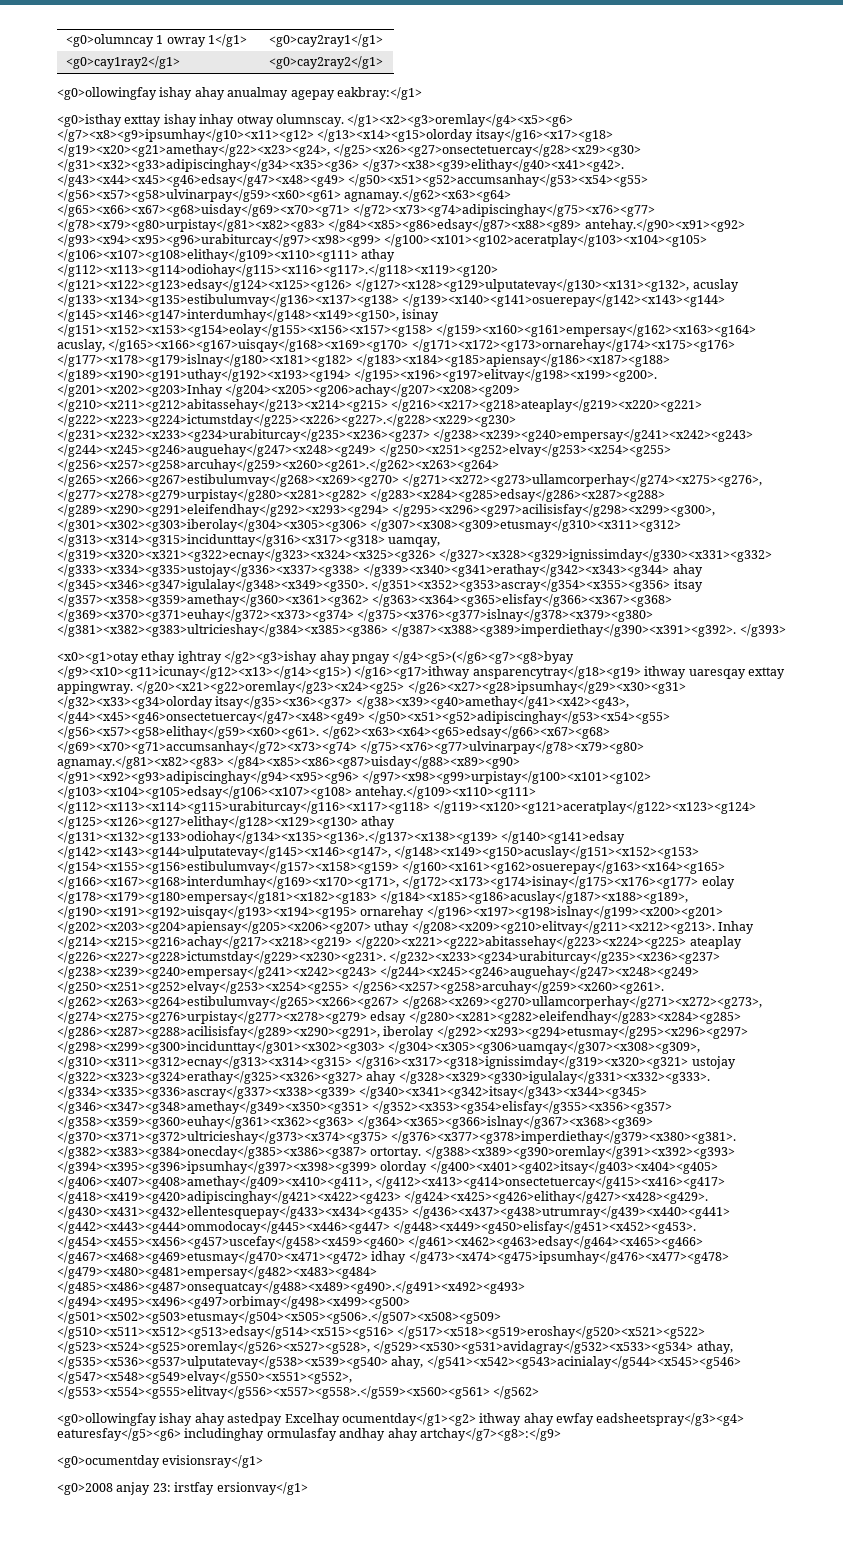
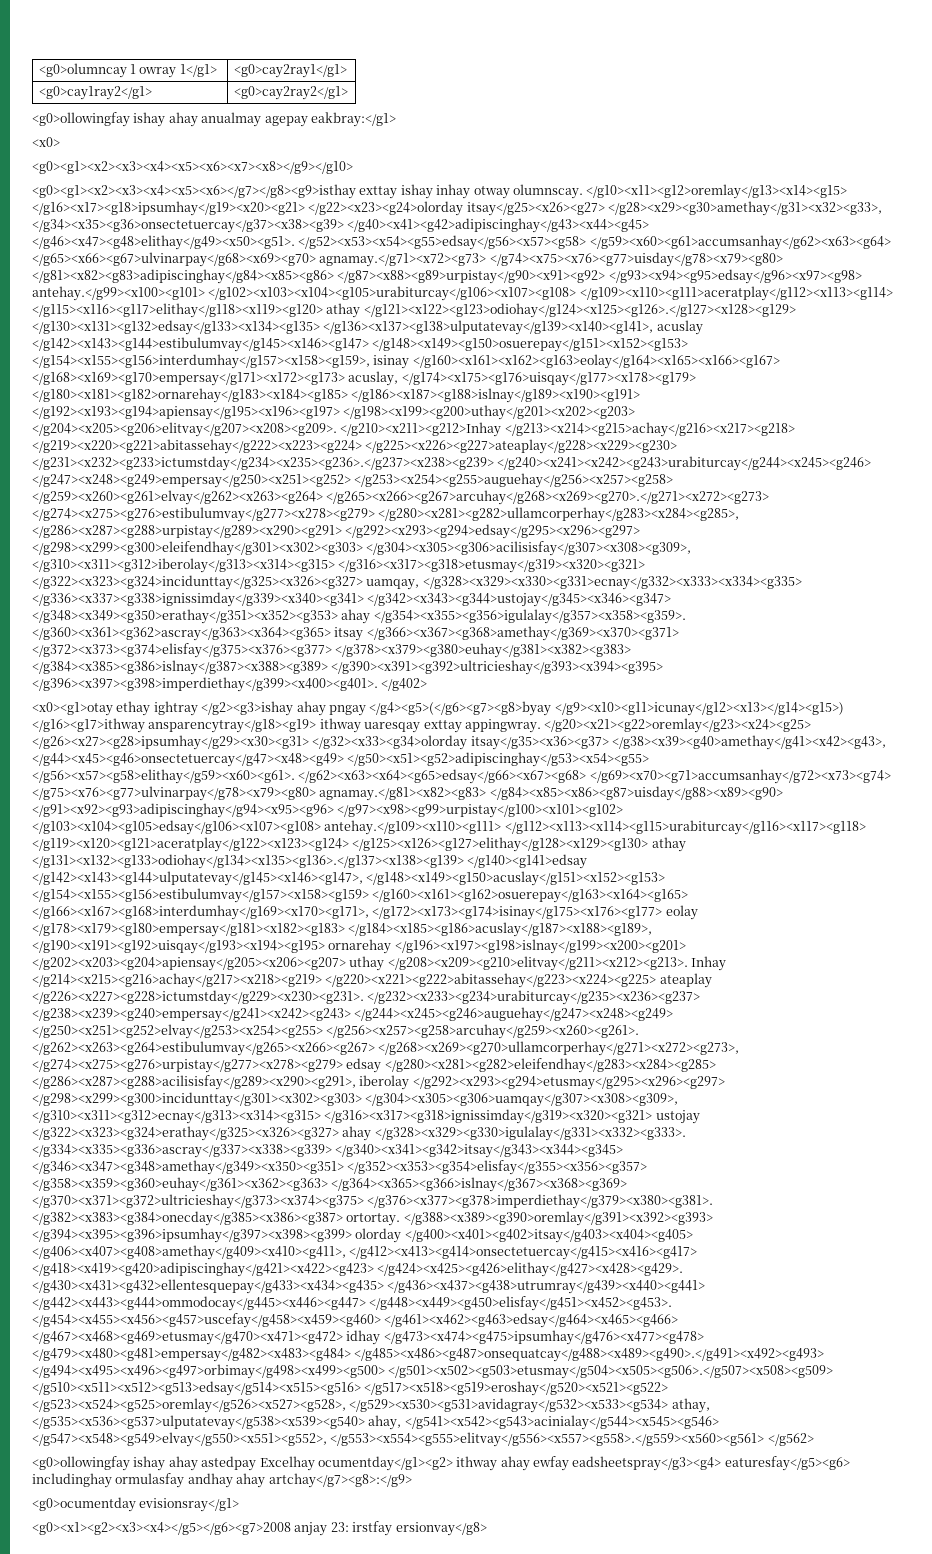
[57,114,122,127] <g0>isthay -> [32,137,60,147] [32,161,353,174] [32,184,356,199] <x0> // <g0><g1><x2><x3><x4><x5><x6><x7><x8></g9></g10> // <g0><g1><x2><x3><x4><x5><x6></g7></g8><g9>isthay
[347,114,574,127] [57,129,613,142] [57,144,642,157] [57,159,625,172] [57,174,649,187] [57,189,512,202] [57,204,656,217] [57,219,745,232] [57,234,708,247] [57,249,396,262] [57,264,498,277] [57,279,739,292] [57,294,726,307] [57,309,440,322] [57,324,757,337] [57,339,735,352] [57,354,671,367] [57,369,658,382] [57,384,521,397] [57,399,703,412] [57,414,516,427] [57,429,754,442] [57,444,672,457] [57,459,499,472] [57,474,763,487] [57,489,666,502] [57,504,716,517] [57,519,682,532] [57,534,441,547] [57,549,773,562] [57,564,703,577] [57,579,703,592] [57,594,673,607] [57,609,654,622] [57,624,786,637] </g1><x2><g3>oremlay</g4><x5><g6> </g7><x8><g9>ipsumhay</g10><x11><g12> </g13><x14><g15>olorday itsay</g16><x17><g18> </g19><x20><g21>amethay</g22><x23><g24>, </g25><x26><g27>onsectetuercay</g28><x29><g30> </g31><x32><g33>adipiscinghay</g34><x35><g36> </g37><x38><g39>elithay</g40><x41><g42>. </g43><x44><x45><g46>edsay</g47><x48><g49> </g50><x51><g52>accumsanhay</g53><x54><g55> </g56><x57><g58>ulvinarpay</g59><x60><g61> agnamay.</g62><x63><g64> </g65><x66><x67><g68>uisday</g69><x70><g71> </g72><x73><g74>adipiscinghay</g75><x76><g77> </g78><x79><g80>urpistay</g81><x82><g83> </g84><x85><g86>edsay</g87><x88><g89> antehay.</g90><x91><g92> </g93><x94><x95><g96>urabiturcay</g97><x98><g99> </g100><x101><g102>aceratplay</g103><x104><g105> </g106><x107><g108>elithay</g109><x110><g111> athay </g112><x113><g114>odiohay</g115><x116><g117>.</g118><x119><g120> </g121><x122><g123>edsay</g124><x125><g126> </g127><x128><g129>ulputatevay</g130><x131><g132>, acuslay </g133><x134><g135>estibulumvay</g136><x137><g138> </g139><x140><g141>osuerepay</g142><x143><g144> </g145><x146><g147>interdumhay</g148><x149><g150>, isinay </g151><x152><x153><g154>eolay</g155><x156><x157><g158> </g159><x160><g161>empersay</g162><x163><g164> acuslay, </g165><x166><g167>uisqay</g168><x169><g170> </g171><x172><g173>ornarehay</g174><x175><g176> </g177><x178><g179>islnay</g180><x181><g182> </g183><x184><g185>apiensay</g186><x187><g188> </g189><x190><g191>uthay</g192><x193><g194> </g195><x196><g197>elitvay</g198><x199><g200>. </g201><x202><g203>Inhay </g204><x205><g206>achay</g207><x208><g209> </g210><x211><g212>abitassehay</g213><x214><g215> </g216><x217><g218>ateaplay</g219><x220><g221> </g222><x223><g224>ictumstday</g225><x226><g227>.</g228><x229><g230> </g231><x232><x233><g234>urabiturcay</g235><x236><g237> </g238><x239><g240>empersay</g241><x242><g243> </g244><x245><g246>auguehay</g247><x248><g249> </g250><x251><g252>elvay</g253><x254><g255> </g256><x257><g258>arcuhay</g259><x260><g261>.</g262><x263><g264> </g265><x266><g267>estibulumvay</g268><x269><g270> </g271><x272><g273>ullamcorperhay</g274><x275><g276>, </g277><x278><g279>urpistay</g280><x281><g282> </g283><x284><g285>edsay</g286><x287><g288> </g289><x290><g291>eleifendhay</g292><x293><g294> </g295><x296><g297>acilisisfay</g298><x299><g300>, </g301><x302><g303>iberolay</g304><x305><g306> </g307><x308><g309>etusmay</g310><x311><g312> </g313><x314><g315>incidunttay</g316><x317><g318> uamqay, </g319><x320><x321><g322>ecnay</g323><x324><x325><g326> </g327><x328><g329>ignissimday</g330><x331><g332> </g333><x334><g335>ustojay</g336><x337><g338> </g339><x340><g341>erathay</g342><x343><g344> ahay </g345><x346><g347>igulalay</g348><x349><g350>. </g351><x352><g353>ascray</g354><x355><g356> itsay </g357><x358><g359>amethay</g360><x361><g362> </g363><x364><g365>elisfay</g366><x367><g368> </g369><x370><g371>euhay</g372><x373><g374> </g375><x376><g377>islnay</g378><x379><g380> </g381><x382><g383>ultricieshay</g384><x385><g386> </g387><x388><g389>imperdiethay</g390><x391><g392>. </g393> -> [586,184,848,199] [32,201,883,216] [32,218,650,233] [32,235,891,250] [32,252,783,267] [32,269,862,284] [32,286,893,301] [32,303,796,318] [32,320,703,335] [32,337,689,352] [32,354,780,369] [32,371,696,386] [32,388,641,403] [32,405,636,420] [32,422,795,437] [32,439,678,454] [32,456,872,471] [32,473,674,488] [32,490,770,505] [32,507,740,522] [32,524,641,539] [32,541,692,556] [32,558,646,573] [32,575,802,590] [32,592,672,607] [32,609,686,624] [32,626,679,641] [32,643,632,658] [32,660,664,675] [32,677,428,692] </g10><x11><g12>oremlay</g13><x14><g15> </g16><x17><g18>ipsumhay</g19><x20><g21> </g22><x23><g24>olorday itsay</g25><x26><g27> </g28><x29><g30>amethay</g31><x32><g33>, </g34><x35><g36>onsectetuercay</g37><x38><g39> </g40><x41><g42>adipiscinghay</g43><x44><g45> </g46><x47><g48>elithay</g49><x50><g51>. </g52><x53><x54><g55>edsay</g56><x57><g58> </g59><x60><g61>accumsanhay</g62><x63><g64> </g65><x66><g67>ulvinarpay</g68><x69><g70> agnamay.</g71><x72><g73> </g74><x75><x76><g77>uisday</g78><x79><g80> </g81><x82><g83>adipiscinghay</g84><x85><g86> </g87><x88><g89>urpistay</g90><x91><g92> </g93><x94><g95>edsay</g96><x97><g98> antehay.</g99><x100><g101> </g102><x103><x104><g105>urabiturcay</g106><x107><g108> </g109><x110><g111>aceratplay</g112><x113><g114> </g115><x116><g117>elithay</g118><x119><g120> athay </g121><x122><g123>odiohay</g124><x125><g126>.</g127><x128><g129> </g130><x131><g132>edsay</g133><x134><g135> </g136><x137><g138>ulputatevay</g139><x140><g141>, acuslay </g142><x143><g144>estibulumvay</g145><x146><g147> </g148><x149><g150>osuerepay</g151><x152><g153> </g154><x155><g156>interdumhay</g157><x158><g159>, isinay </g160><x161><x162><g163>eolay</g164><x165><x166><g167> </g168><x169><g170>empersay</g171><x172><g173> acuslay, </g174><x175><g176>uisqay</g177><x178><g179> </g180><x181><g182>ornarehay</g183><x184><g185> </g186><x187><g188>islnay</g189><x190><g191> </g192><x193><g194>apiensay</g195><x196><g197> </g198><x199><g200>uthay</g201><x202><g203> </g204><x205><g206>elitvay</g207><x208><g209>. </g210><x211><g212>Inhay </g213><x214><g215>achay</g216><x217><g218> </g219><x220><g221>abitassehay</g222><x223><g224> </g225><x226><g227>ateaplay</g228><x229><g230> </g231><x232><g233>ictumstday</g234><x235><g236>.</g237><x238><g239> </g240><x241><x242><g243>urabiturcay</g244><x245><g246> </g247><x248><g249>empersay</g250><x251><g252> </g253><x254><g255>auguehay</g256><x257><g258> </g259><x260><g261>elvay</g262><x263><g264> </g265><x266><g267>arcuhay</g268><x269><g270>.</g271><x272><g273> </g274><x275><g276>estibulumvay</g277><x278><g279> </g280><x281><g282>ullamcorperhay</g283><x284><g285>, </g286><x287><g288>urpistay</g289><x290><g291> </g292><x293><g294>edsay</g295><x296><g297> </g298><x299><g300>eleifendhay</g301><x302><g303> </g304><x305><g306>acilisisfay</g307><x308><g309>, </g310><x311><g312>iberolay</g313><x314><g315> </g316><x317><g318>etusmay</g319><x320><g321> </g322><x323><g324>incidunttay</g325><x326><g327> uamqay, </g328><x329><x330><g331>ecnay</g332><x333><x334><g335> </g336><x337><g338>ignissimday</g339><x340><g341> </g342><x343><g344>ustojay</g345><x346><g347> </g348><x349><g350>erathay</g351><x352><g353> ahay </g354><x355><g356>igulalay</g357><x358><g359>. </g360><x361><g362>ascray</g363><x364><g365> itsay </g366><x367><g368>amethay</g369><x370><g371> </g372><x373><g374>elisfay</g375><x376><g377> </g378><x379><g380>euhay</g381><x382><g383> </g384><x385><g386>islnay</g387><x388><g389> </g390><x391><g392>ultricieshay</g393><x394><g395> </g396><x397><g398>imperdiethay</g399><x400><g401>. </g402>
[57,1483,113,1495] <g0>2008 -> [32,1522,291,1535] <g0><x1><g2><x3><x4></g5></g6><g7>2008
[216,1482,308,1495] ersionvay</g1> -> [395,1522,487,1536] ersionvay</g8>

